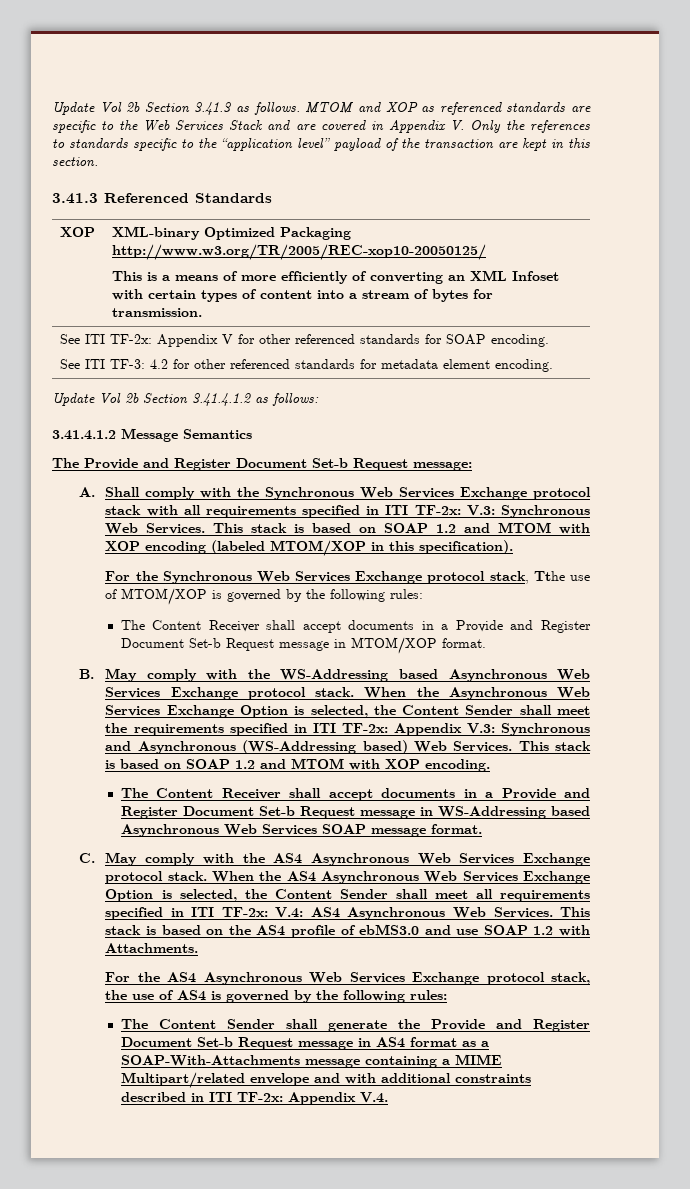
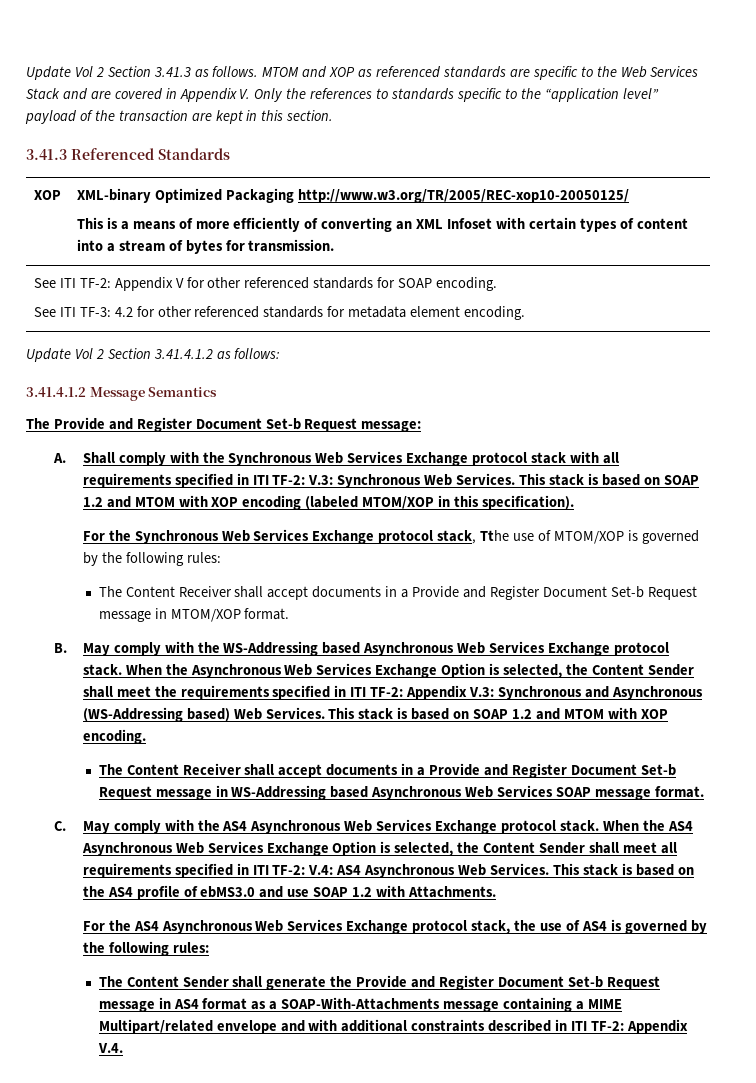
[52,102,141,115] Update Vol 2b -> [26,66,104,80] Update Vol 2
[110,334,153,344] TF-2x: -> [79,278,111,288] TF-2:
[125,393,139,403] 2b -> [95,349,104,359] 2
[414,505,461,515] TF-2x: -> [272,475,306,485] TF-2:
[341,723,388,733] TF-2x: -> [370,687,404,697] TF-2:
[221,907,268,917] TF-2x: -> [272,865,306,875] TF-2:
[236,1092,283,1102] TF-2x: -> [590,1021,624,1031] TF-2:

